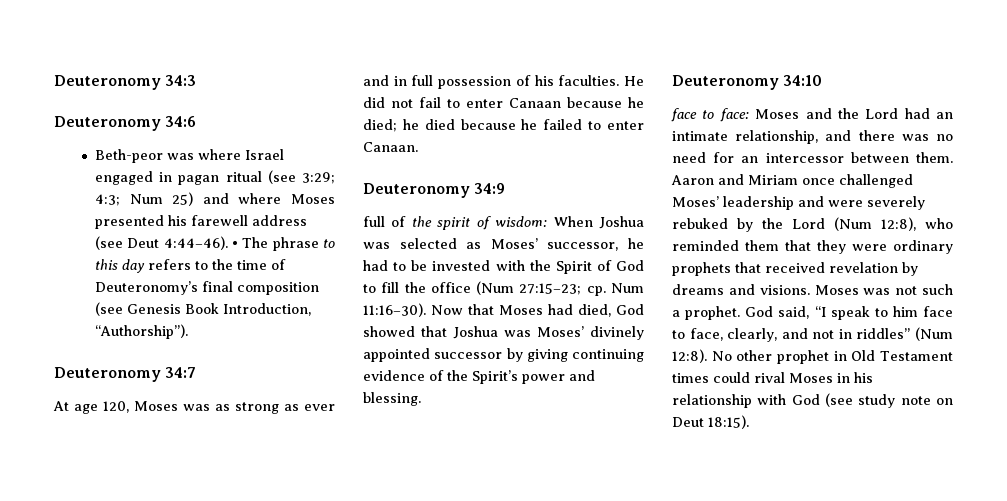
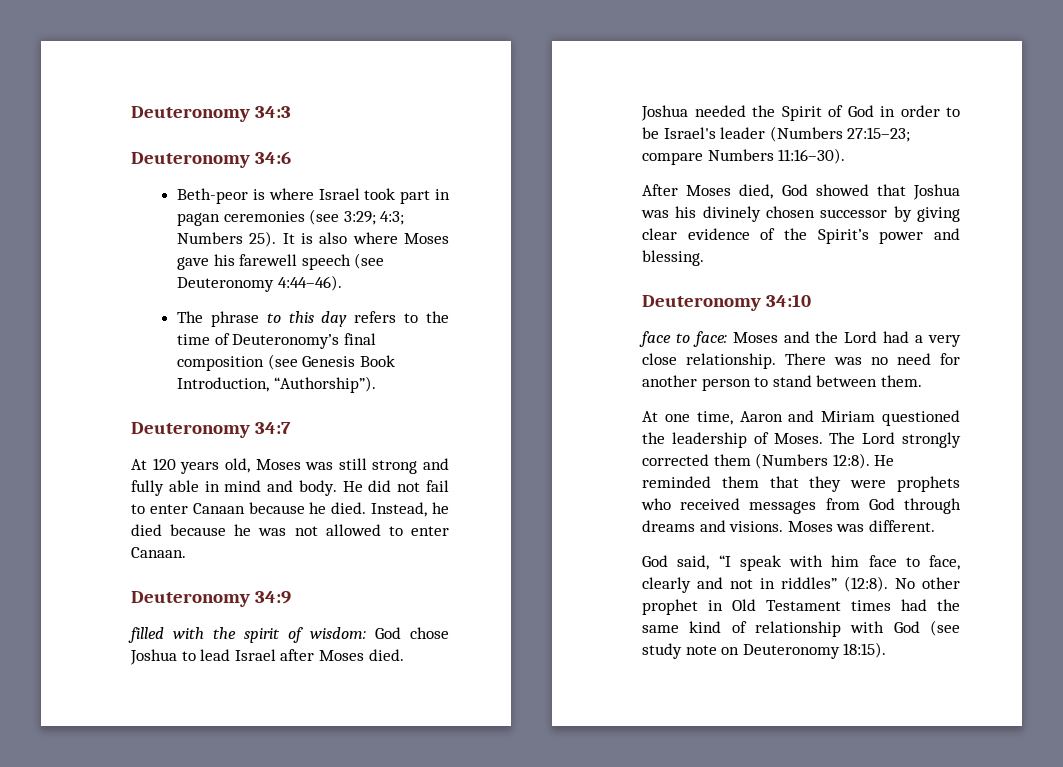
[167,153,195,160] was -> [252,189,265,200] is
[95,171,154,185] engaged -> [364,188,431,204] took part
[225,171,262,182] ritual -> [223,211,305,222] ceremonies
[129,192,229,206] Num 25) and -> [177,231,348,247] Numbers 25). It is also
[95,215,165,229] presented -> [177,257,210,270] gave
[252,215,308,226] [95,236,160,250] address (see Deut -> [301,253,385,270] [177,277,275,292] speech (see Deuteronomy
[232,241,239,248] • -> (342, 283) //
[74,401,335,414] [363,75,620,89] age 120, Moses was as strong as ever and in full possession of his faculties. -> [152,458,449,474] [131,480,337,496] 120 years old, Moses was still strong and fully able in mind and body.
[363,119,397,132] died; -> [331,502,428,517] died. Instead,
[543,119,583,130] failed -> [258,524,381,536] was not allowed
[363,216,407,227] full of -> [128,627,204,643] filled with
[553,216,644,229] [363,238,644,251] [363,260,644,274] [363,281,644,296] [363,303,573,317] When Joshua was selected as Moses’ successor, he had to be invested with the Spirit of God to fill the office (Num 27:15–23; cp. Num 11:16–30). Now that Moses had -> [375,627,449,639] [130,649,404,665] [641,105,960,121] [642,126,911,142] [642,148,846,165] [642,184,732,196] God chose Joshua to lead Israel after Moses died. Joshua needed the Spirit of God in order to be Israel's leader (Numbers 27:15–23; compare Numbers 11:16–30). // After Moses
[537,326,644,340] [363,348,430,362] Moses’ divinely appointed -> [675,206,815,222] his divinely chosen
[572,349,644,362] continuing -> [642,228,677,240] clear
[936,112,953,119] [672,130,953,144] [672,152,953,163] [671,174,913,188] [672,196,925,210] [672,217,953,232] an intimate relationship, and there was no need for an intercessor between them. Aaron and Miriam once challenged Moses’ leadership and were severely rebuked by the Lord (Num 12:8), who -> [915,335,961,347] [642,353,960,369] [642,375,922,391] [642,410,960,426] [642,432,961,448] [642,453,895,469] a very close relationship. There was no need for another person to stand between them. // At one time, Aaron and Miriam questioned the leadership of Moses. The Lord strongly corrected them (Numbers 12:8). He
[893,240,953,254] [672,262,918,276] ordinary prophets that received revelation by -> [896,476,960,492] [641,498,961,514] prophets who received messages from God through
[895,284,953,295] [672,306,741,320] not such a prophet. -> [868,520,935,532] different. //
[874,308,888,317] to -> [789,555,823,567] with
[727,328,778,342] clearly, -> [642,577,691,593] clearly
[915,327,953,341] [672,349,707,363] (Num 12:8). -> [844,576,888,592] (12:8).
[713,372,873,383] could rival Moses in his -> [901,599,960,611] [642,621,747,633] had the same kind of
[672,417,704,427] Deut -> [742,644,840,659] Deuteronomy

